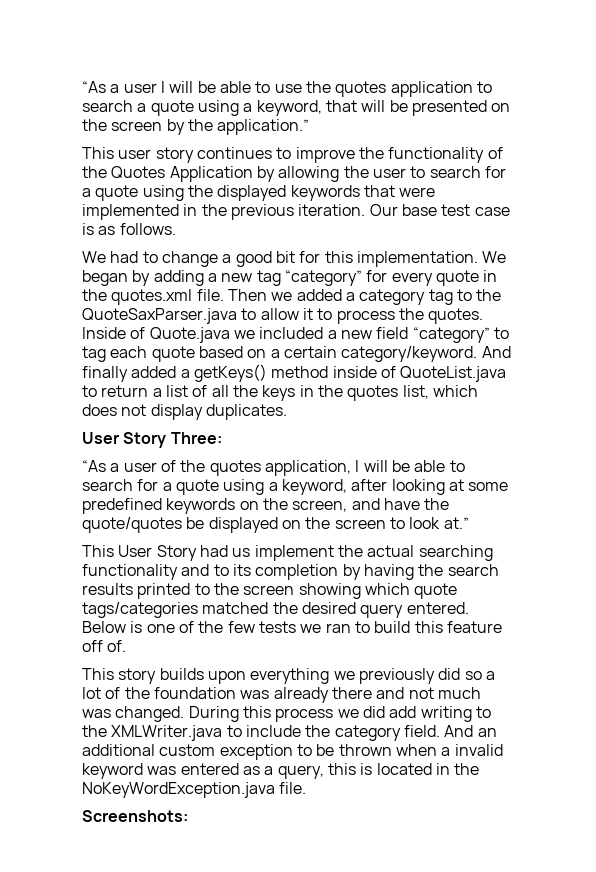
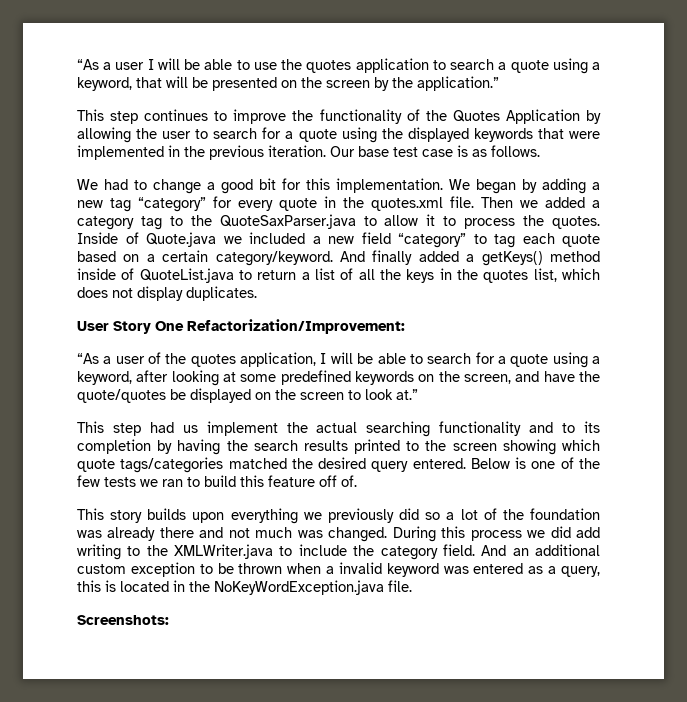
[118,147,194,163] user story -> [110,111,139,124] step
[170,432,222,444] Three: -> [155,319,405,334] One Refactorization/Improvement:
[118,545,197,561] User Story -> [112,423,141,436] step

